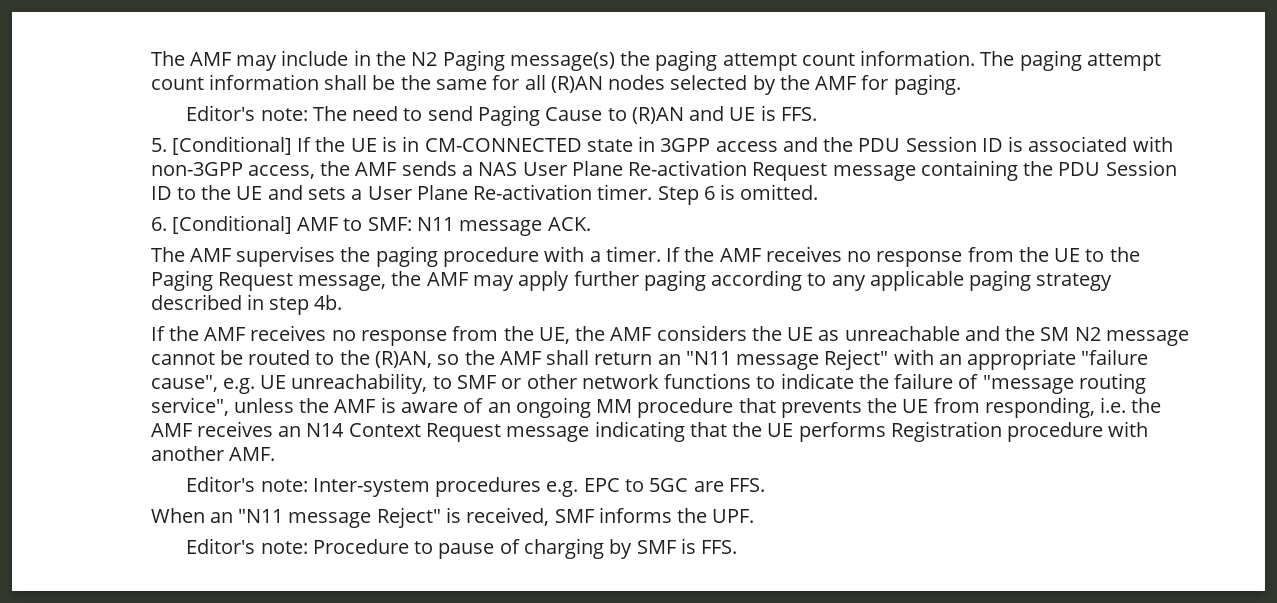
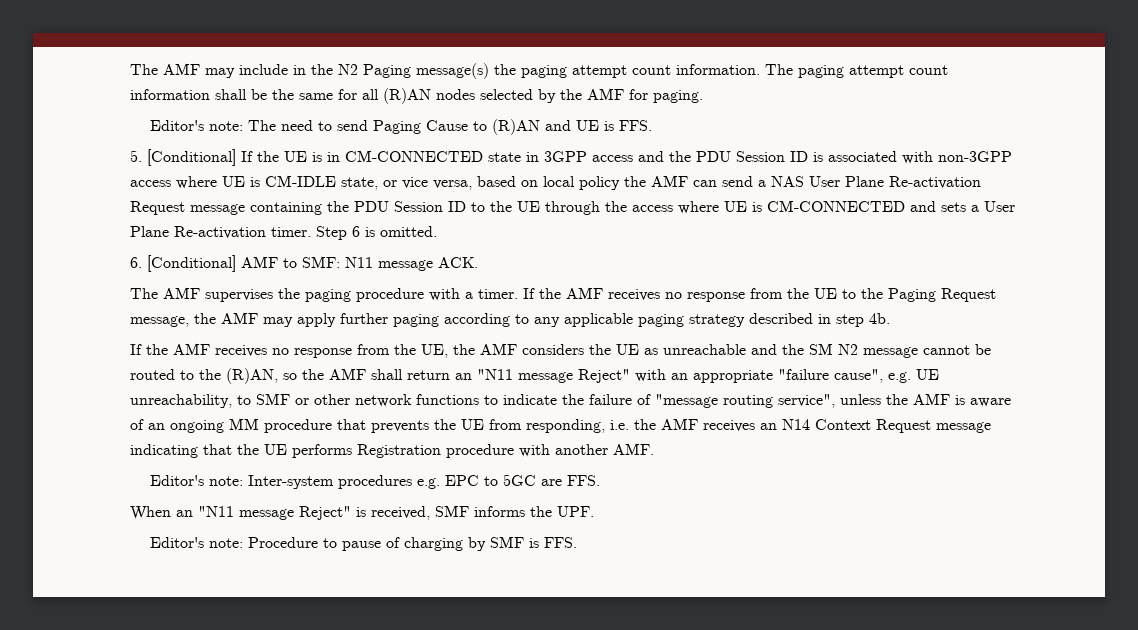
[247,161,457,179] access, the AMF sends -> [129,175,753,190] access where UE is CM-IDLE state, or vice versa, based on local policy the AMF can send
(263, 193) none -> [544,200,905,215] through the access where UE is CM-CONNECTED

